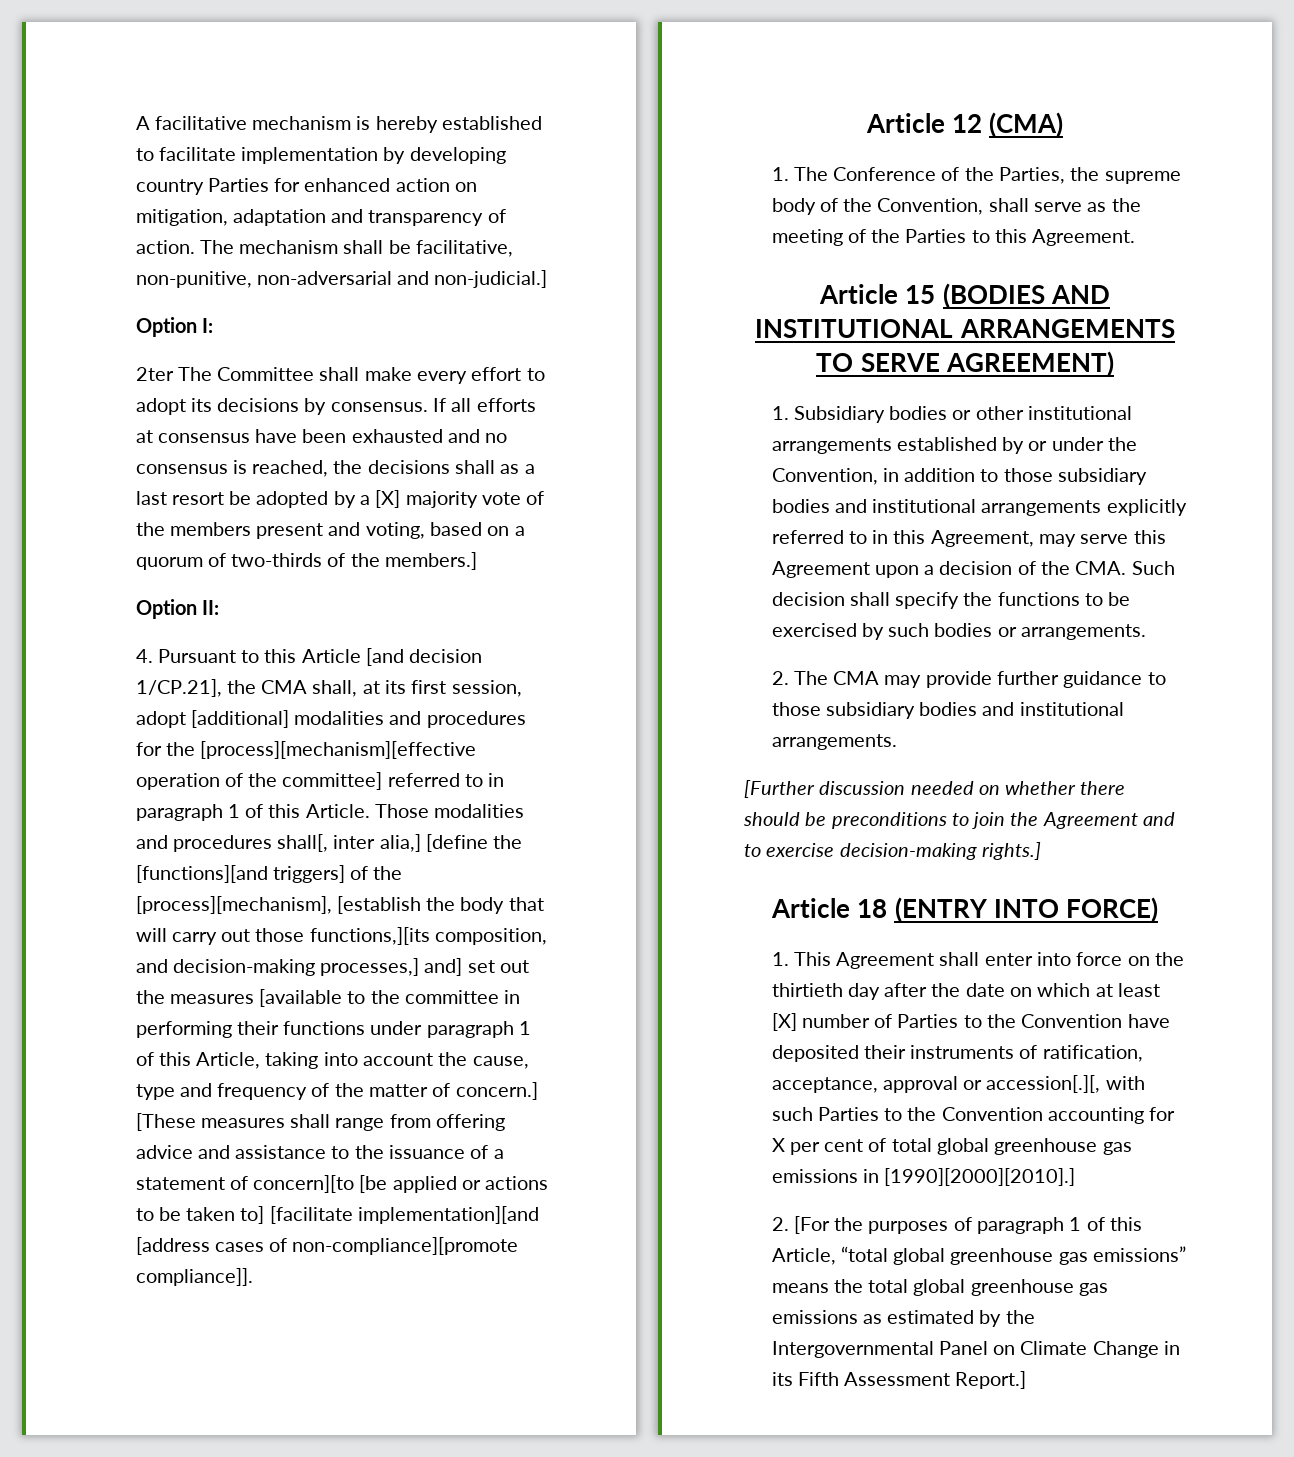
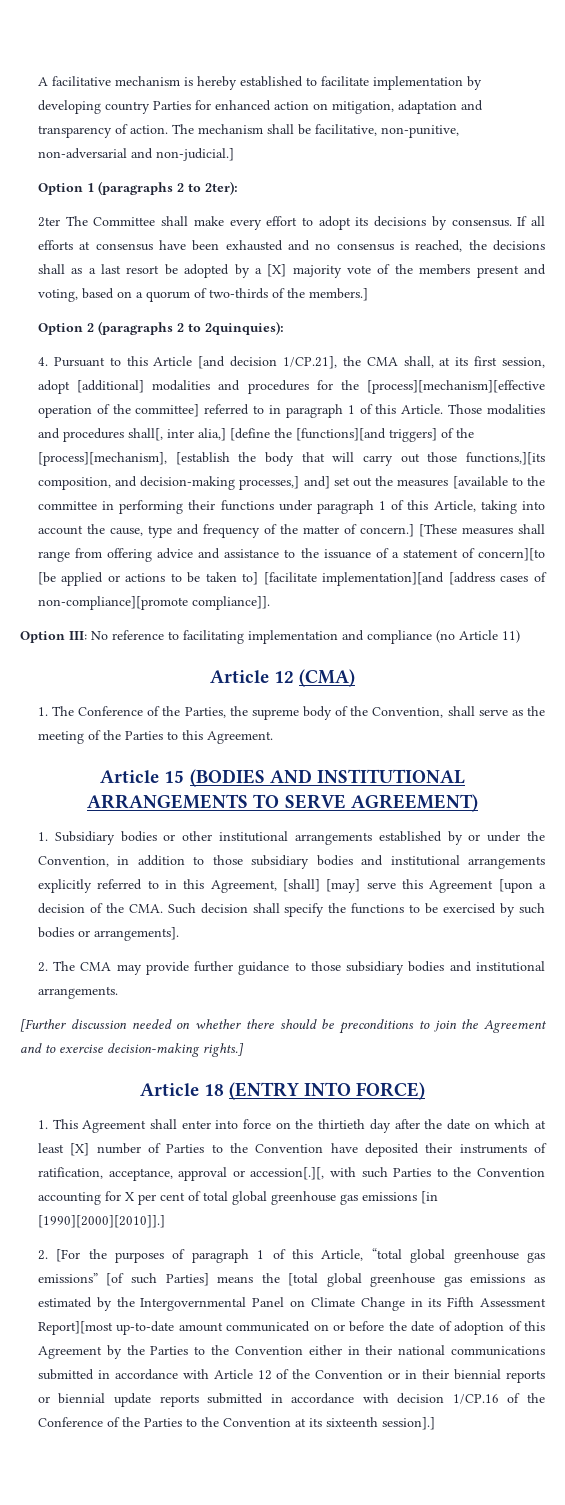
[201,318,213,333] I: -> [86,181,238,195] 1 (paragraphs 2 to 2ter):
[201,600,219,615] II: -> [86,321,284,335] 2 (paragraphs 2 to 2quinquies):
(253, 1277) none -> [20,630,520,644] // Option III: No reference to facilitating implementation and compliance (no Article 11)
[1038,534,1076,547] may -> [282,879,361,893] [shall] [may]
[874,565,919,578] upon -> [498,879,533,893] [upon
[1020,624,1146,640] arrangements. -> [93,927,179,941] arrangements].
[862,1168,1076,1186] in [1990][2000][2010].] -> [420,1191,438,1204] [37,1215,165,1228] [in [1990][2000][2010]].]
(1186, 1254) none -> [106,1273,209,1286] [of such Parties]
[868,1279,909,1293] total -> [288,1273,319,1286] [total
[955,1371,1027,1389] Report.] -> [37,1321,546,1335] [37,1345,545,1359] [37,1369,546,1383] [37,1393,545,1407] [37,1417,435,1430] Report][most up-to-date amount communicated on or before the date of adoption of this Agreement by the Parties to the Convention either in their national communications submitted in accordance with Article 12 of the Convention or in their biennial reports or biennial update reports submitted in accordance with decision 1/CP.16 of the Conference of the Parties to the Convention at its sixteenth session].]

